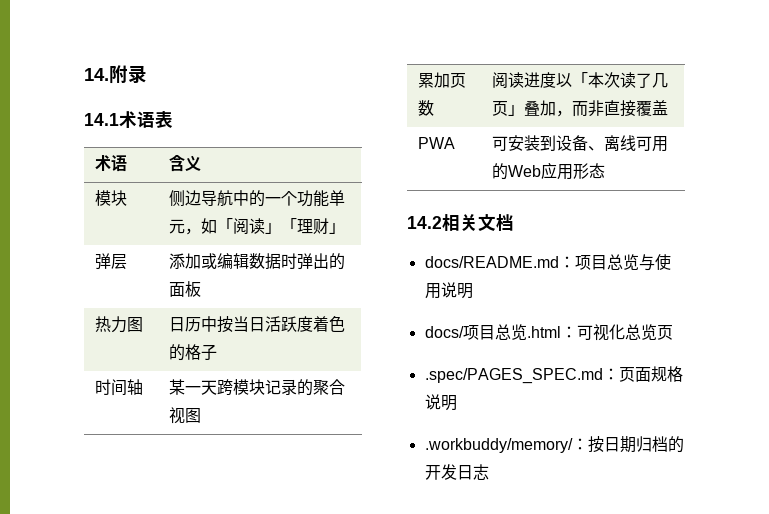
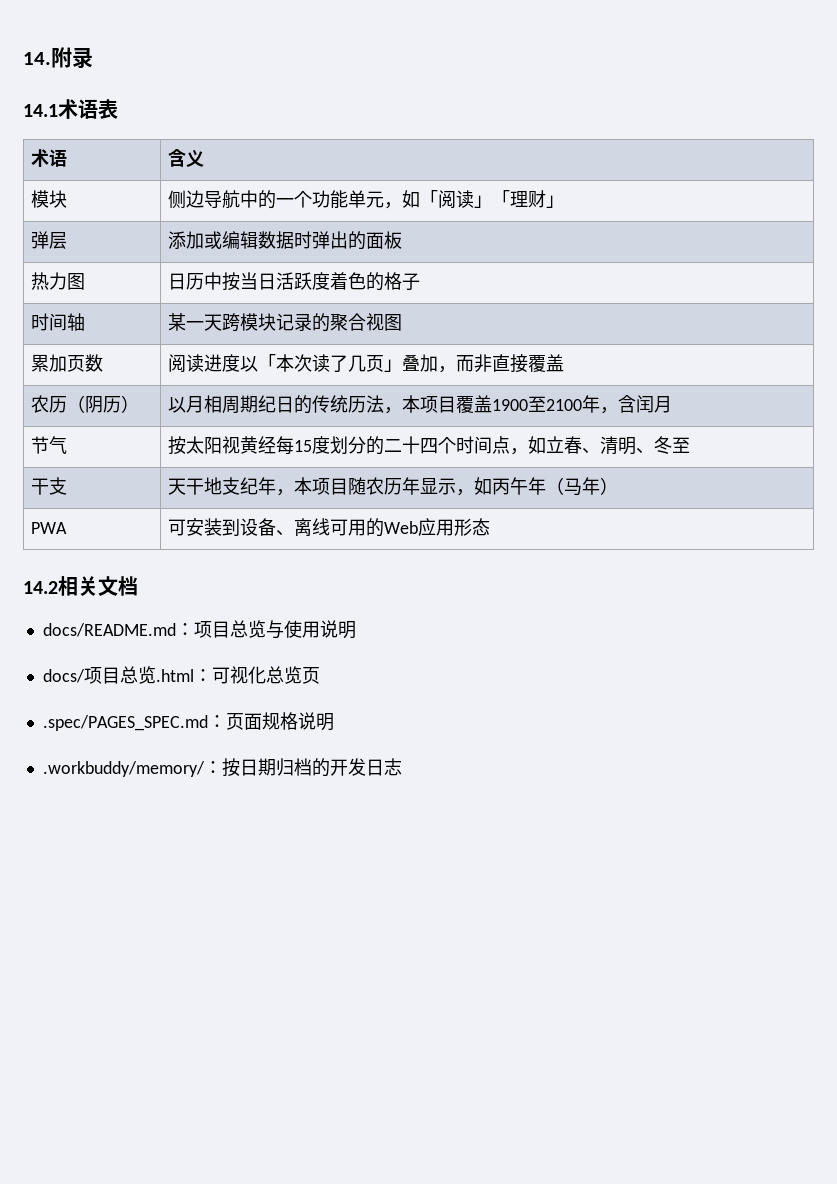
(668, 108) none -> [30,395,139,413] [167,395,672,414] [30,436,67,454] [167,436,690,455] [30,477,67,495] [167,477,618,496] // 农历（阴历） | 以月相周期纪日的传统历法，本项目覆盖1900至2100年，含闰月 // 节气 | 按太阳视黄经每15度划分的二十四个时间点，如立春、清明、冬至 // 干支 | 天干地支纪年，本项目随农历年显示，如丙午年（马年）

